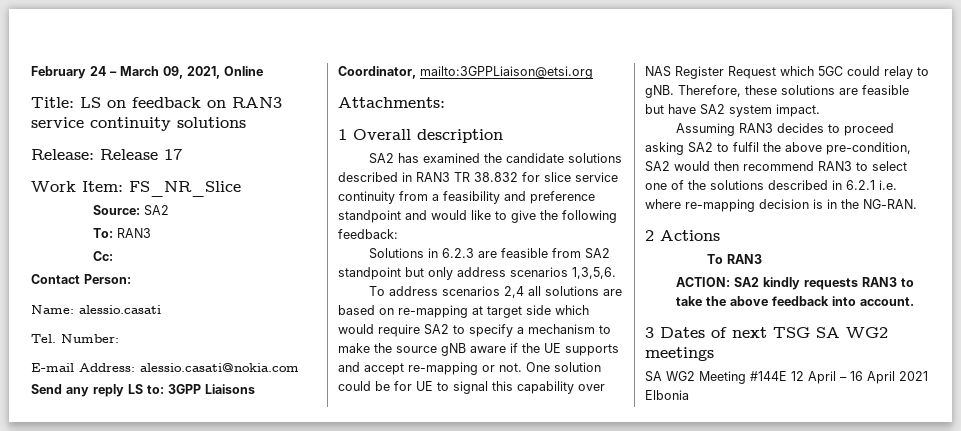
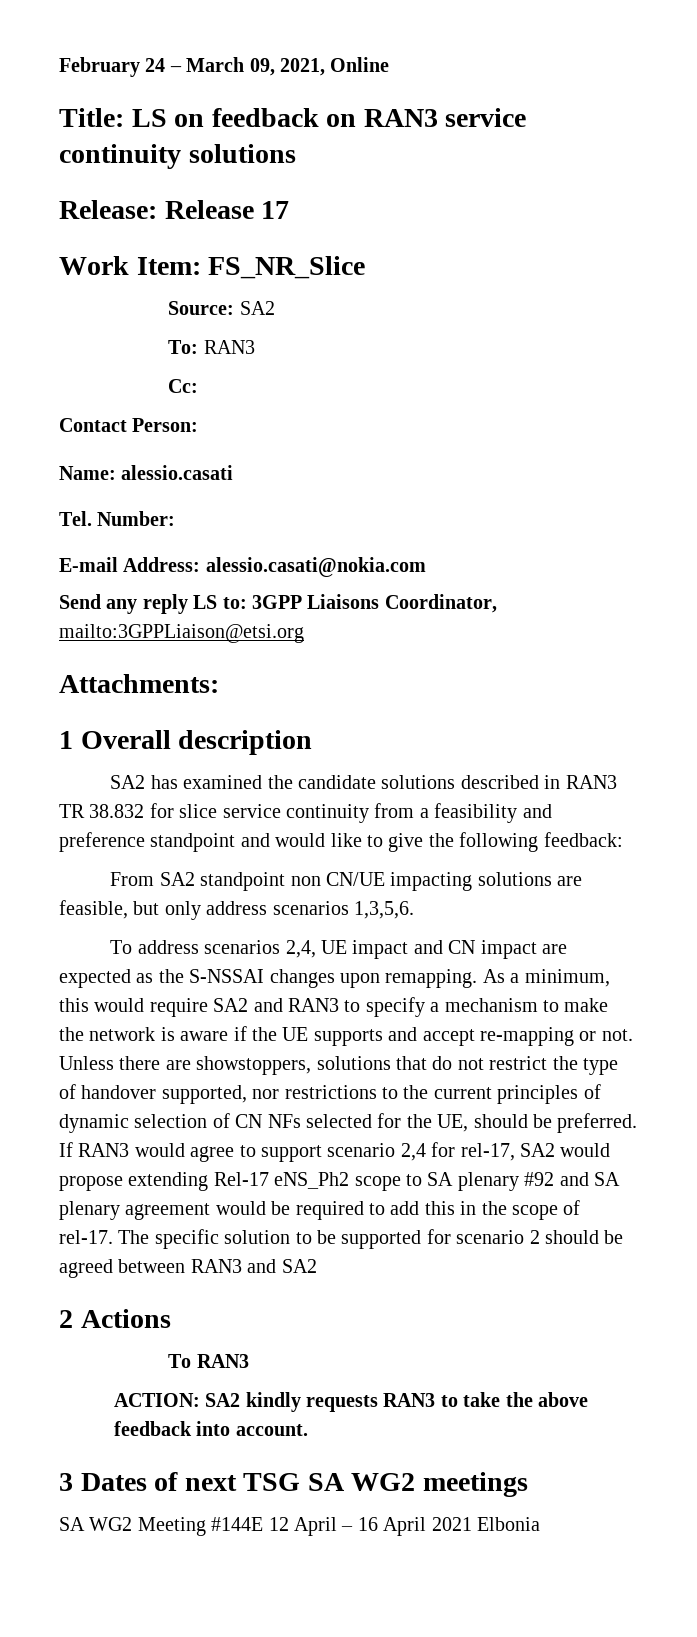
[368,248,610,259] [338,267,401,280] Solutions in 6.2.3 are feasible from SA2 standpoint -> [110,872,583,891] [59,900,128,919] From SA2 standpoint non CN/UE impacting solutions are feasible,
[503,286,622,298] [338,305,589,318] 2,4 all solutions are based on re-mapping at target side which -> [285,940,568,959] [59,969,610,988] [59,998,89,1012] 2,4, UE impact and CN impact are expected as the S-NSSAI changes upon remapping. As a minimum, this
(449, 329) none -> [253,998,339,1012] and RAN3
[396,343,466,356] source gNB -> [89,1027,175,1041] network is
[526,362,601,372] [338,381,605,394] [645,66,929,79] [645,85,909,98] [645,104,820,117] [675,123,894,136] [645,142,911,155] [645,161,907,172] [645,180,897,190] [645,199,917,212] One solution could be for UE to signal this capability over NAS Register Request which 5GC could relay to gNB. Therefore, these solutions are feasible but have SA2 system impact. // Assuming RAN3 decides to proceed asking SA2 to fulfil the above pre-condition, SA2 would then recommend RAN3 to select one of the solutions described in 6.2.1 i.e. where re-mapping decision is in the NG-RAN. -> [59,1056,618,1075] [59,1084,601,1104] [59,1113,638,1133] [59,1142,611,1162] [59,1172,620,1191] [59,1200,581,1220] [59,1229,624,1249] [59,1259,317,1278] Unless there are showstoppers, solutions that do not restrict the type of handover supported, nor restrictions to the current principles of dynamic selection of CN NFs selected for the UE, should be preferred. If RAN3 would agree to support scenario 2,4 for rel-17, SA2 would propose extending Rel-17 eNS_Ph2 scope to SA plenary #92 and SA plenary agreement would be required to add this in the scope of rel-17. The specific solution to be supported for scenario 2 should be agreed between RAN3 and SA2

